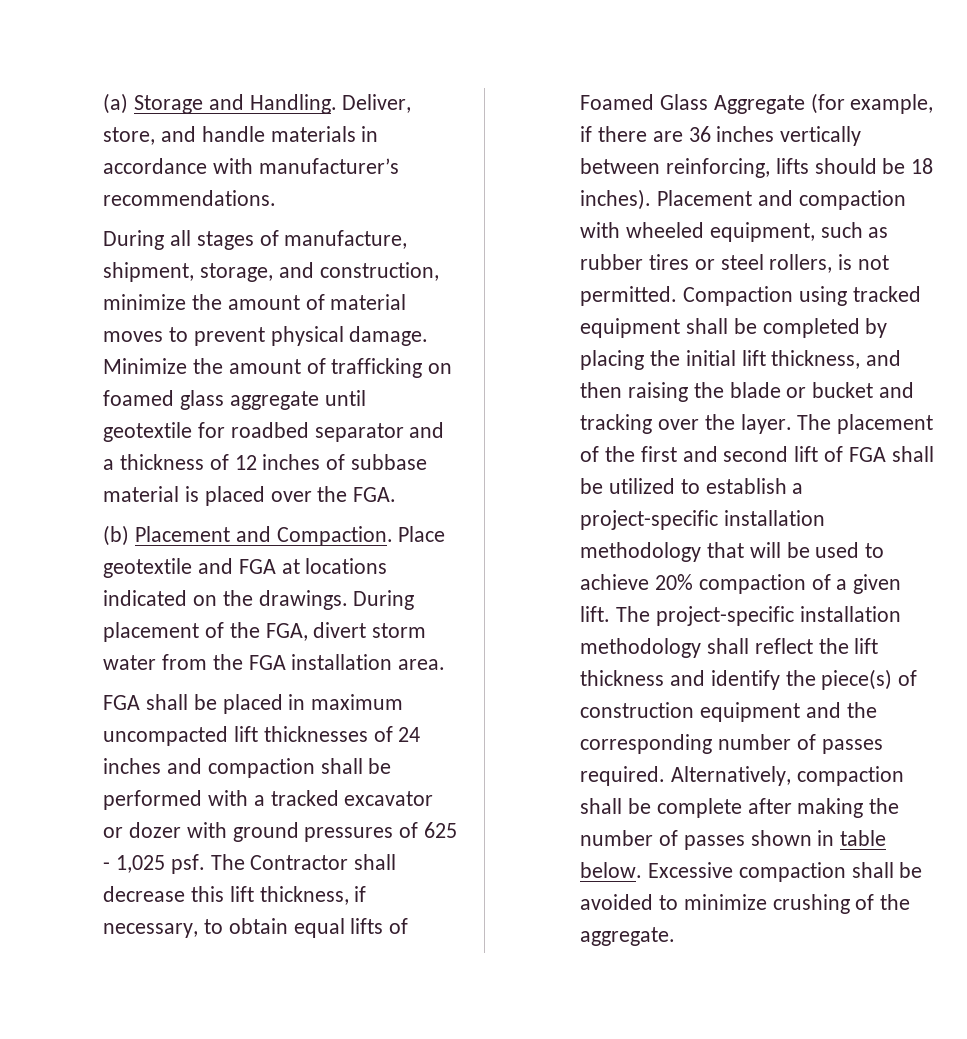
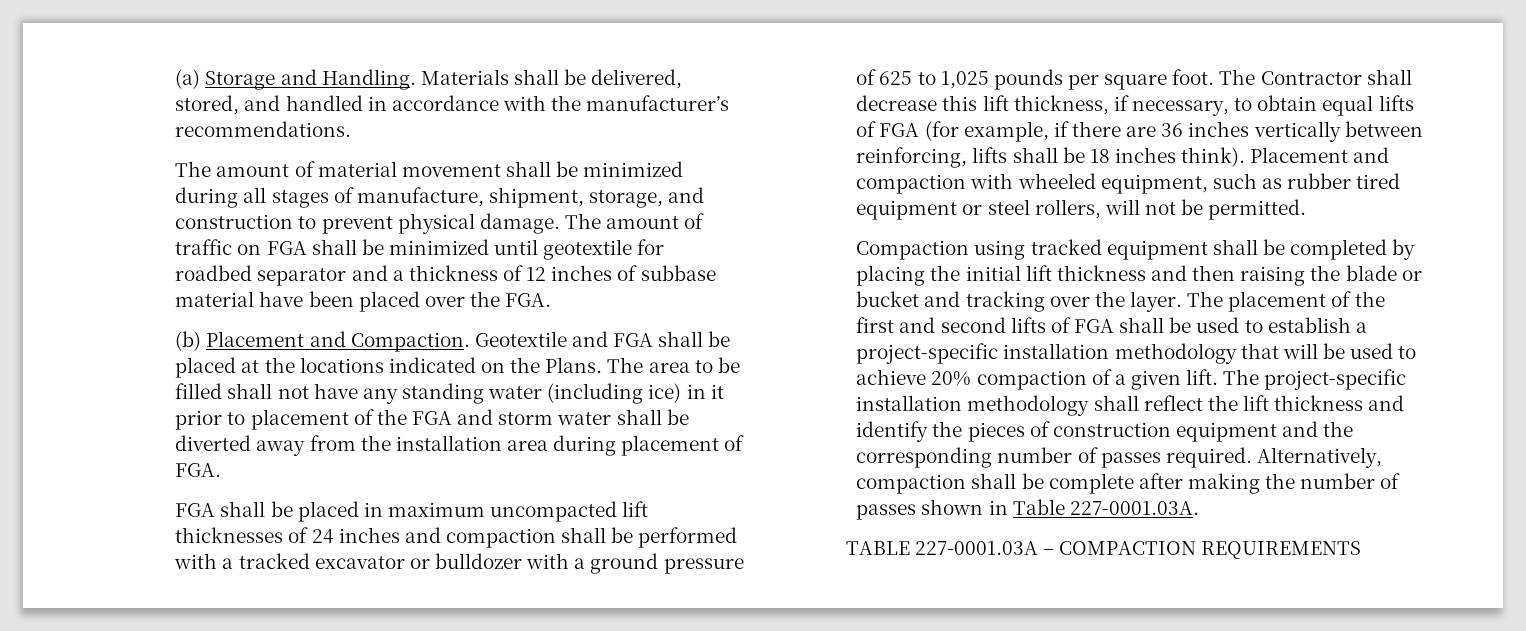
[342,94,412,113] [103,126,356,145] Deliver, store, and handle materials -> [420,69,683,89] [175,95,363,115] Materials shall be delivered, stored, and handled
(253, 166) none -> [551,95,582,111] the
[103,230,165,250] During -> [175,161,684,177] [175,187,239,208] The amount of material movement shall be minimized during
[319,262,439,281] [103,294,407,310] [103,326,429,346] [103,358,453,378] [103,390,319,410] construction, minimize the amount of material moves to prevent physical damage. Minimize the amount of trafficking on foamed glass aggregate -> [175,213,705,234] [175,239,489,255] construction to prevent physical damage. The amount of traffic on FGA shall be minimized
[184,486,199,502] is -> [259,291,354,307] have been
[398,526,446,542] [103,558,388,578] [103,590,415,610] [103,622,427,642] [103,654,446,670] Place geotextile and FGA at locations indicated on the drawings. During placement of the FGA, divert storm water from the FGA installation area. -> [474,331,731,347] [175,357,740,378] [175,383,724,404] [175,409,689,430] [175,435,745,456] [175,463,222,477] Geotextile and FGA shall be placed at the locations indicated on the Plans. The area to be filled shall not have any standing water (including ice) in it prior to placement of the FGA and storm water shall be diverted away from the installation area during placement of FGA.
[128,822,458,842] [103,854,205,874] dozer with ground pressures of 625 - 1,025 psf. -> [434,553,744,574] [856,69,1215,90] bulldozer with a ground pressure of 625 to 1,025 pounds per square foot.
[580,94,805,114] Foamed Glass Aggregate -> [879,123,920,137] FGA
[814,158,877,174] should -> [1012,147,1058,163] shall
[580,189,652,210] inches). -> [1114,147,1246,167] inches think).
[648,254,689,270] tires -> [1356,173,1401,189] [856,200,958,220] tired equipment
[838,254,890,270] is not -> [1104,199,1204,215] will not be
(678, 296) none -> (1307, 209) //
[771,350,861,369] thickness, -> [1056,265,1146,281] thickness
[794,446,819,462] lift -> [1010,317,1046,333] lifts
[608,478,675,494] utilized -> [1196,317,1240,333] used
[821,669,893,690] piece(s) -> [967,422,1025,442] pieces
[840,830,887,846] [580,862,923,882] [580,894,911,914] [580,927,676,946] table below. Excessive compaction shall be avoided to minimize crushing of the aggregate. -> [1012,499,1199,515] [845,541,1362,559] Table 227-0001.03A. // TABLE 227-0001.03A – COMPACTION REQUIREMENTS

